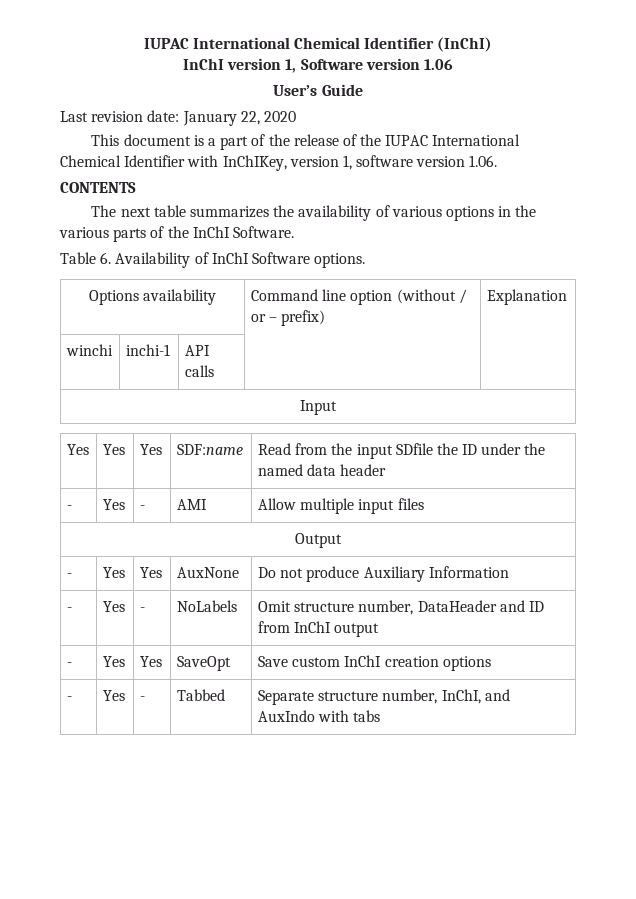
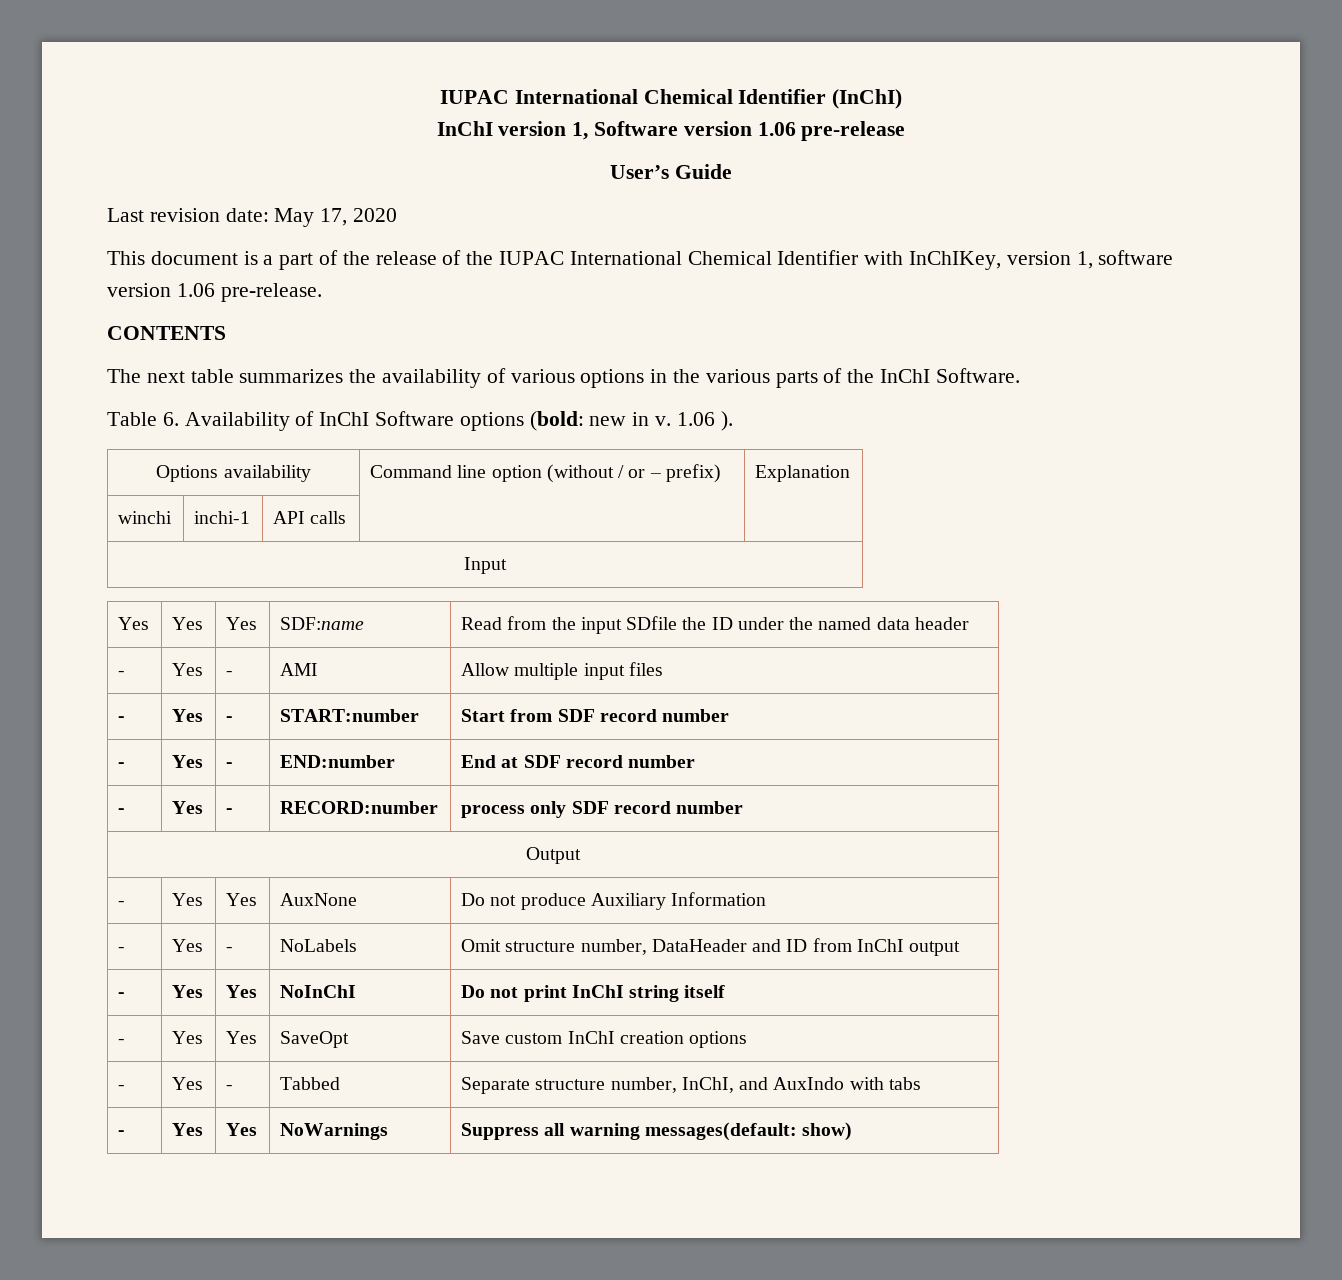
(453, 64) none -> [801,121,906,141] pre-release
[182,111,260,126] January 22, -> [274,208,348,227] May 17,
[469,155,498,167] 1.06. -> [176,283,322,302] 1.06 pre-release.
[314,253,366,268] options. -> [459,411,733,431] options (bold: new in v. 1.06 ).
(424, 504) none -> [118,716,126,722] [172,709,204,722] [226,716,234,722] [280,709,420,722] [461,709,730,722] [118,762,126,768] [172,755,204,768] [226,762,234,768] [280,755,396,768] [461,755,696,768] [118,808,126,814] [172,801,204,814] [226,808,234,814] [280,801,439,814] [461,801,744,818] // - | Yes | - | START:number | Start from SDF record number // - | Yes | - | END:number | End at SDF record number // - | Yes | - | RECORD:number | process only SDF record number
(380, 630) none -> [118,992,126,998] [172,985,204,998] [226,985,258,998] [280,985,357,998] [461,985,726,1002] // - | Yes | Yes | NoInChI | Do not print InChI string itself
(381, 716) none -> [118,1130,126,1136] [172,1123,204,1136] [226,1123,258,1136] [280,1123,389,1140] [461,1122,853,1141] // - | Yes | Yes | NoWarnings | Suppress all warning messages(default: show)

